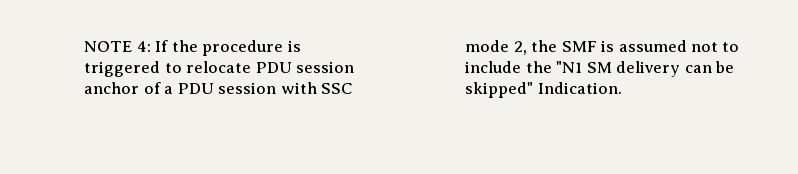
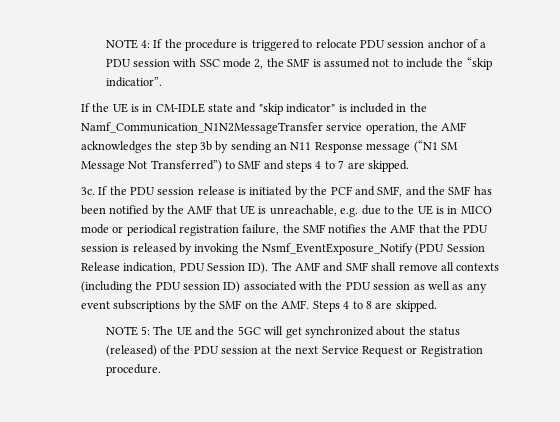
[556,61,734,77] [465,82,622,98] "N1 SM delivery can be skipped" Indication. -> [466,57,492,70] [105,77,162,87] [80,103,427,115] [80,122,467,134] [80,140,458,153] [80,160,409,172] [80,186,492,198] [80,205,492,217] [80,224,489,236] [80,243,485,255] [80,262,500,274] [80,281,487,293] [80,300,437,312] [105,326,461,338] [105,345,483,357] [105,364,161,376] “skip indicatior”. // If the UE is in CM-IDLE state and "skip indicator" is included in the Namf_Communication_N1N2MessageTransfer service operation, the AMF acknowledges the step 3b by sending an N11 Response message (“N1 SM Message Not Transferred”) to SMF and steps 4 to 7 are skipped. // 3c. If the PDU session release is initiated by the PCF and SMF, and the SMF has been notified by the AMF that UE is unreachable, e.g. due to the UE is in MICO mode or periodical registration failure, the SMF notifies the AMF that the PDU session is released by invoking the Nsmf_EventExposure_Notify (PDU Session Release indication, PDU Session ID). The AMF and SMF shall remove all contexts (including the PDU session ID) associated with the PDU session as well as any event subscriptions by the SMF on the AMF. Steps 4 to 8 are skipped. // NOTE 5: The UE and the 5GC will get synchronized about the status (released) of the PDU session at the next Service Request or Registration procedure.

